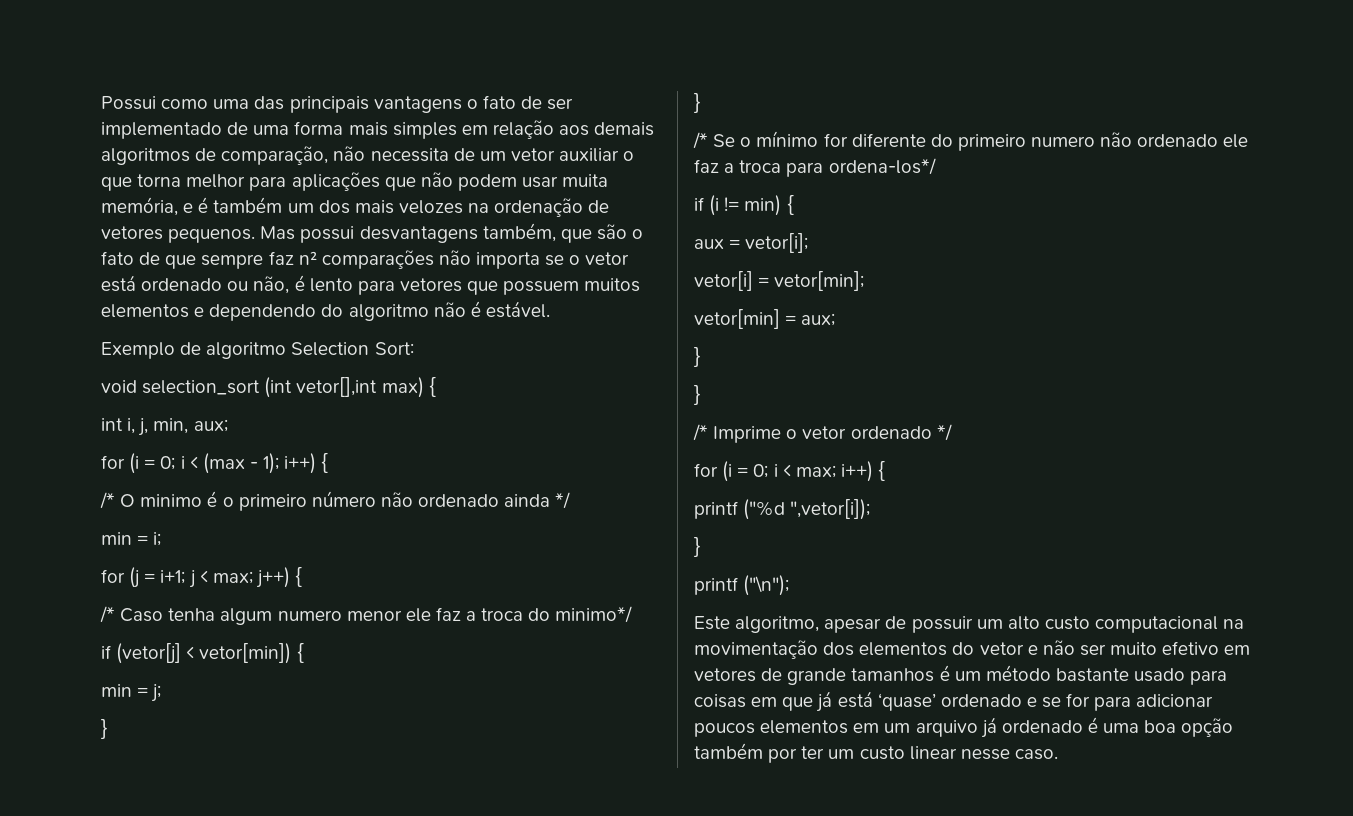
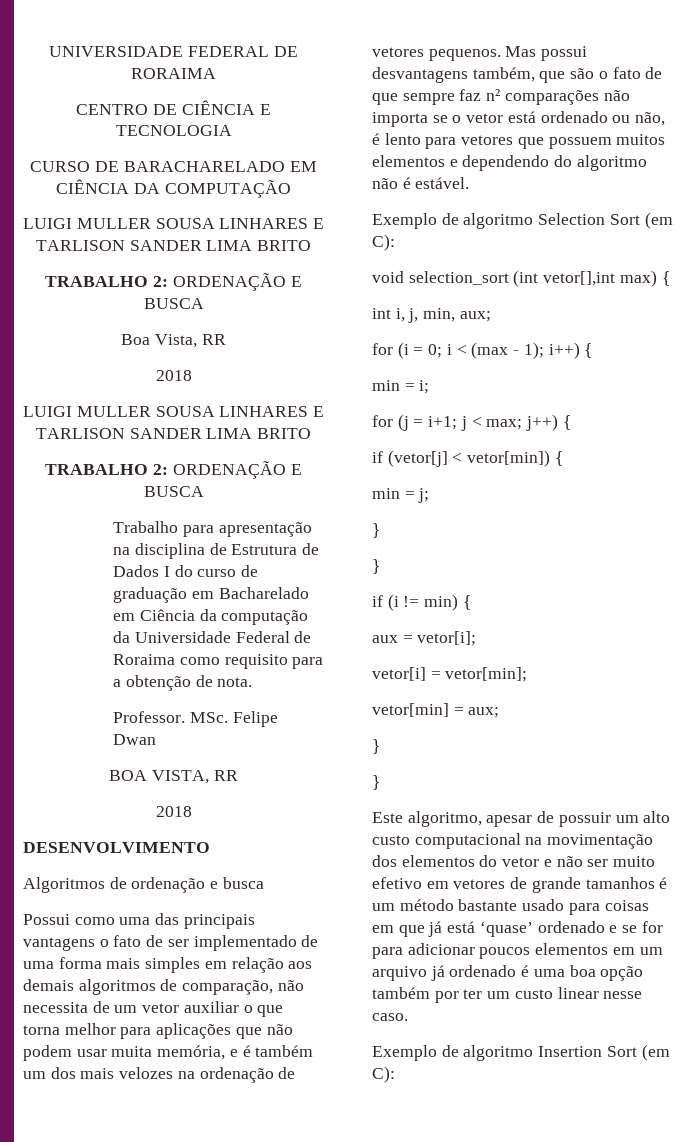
(101, 103) none -> [49,46,298,57] [131,68,216,79] [76,100,271,115] [115,125,232,136] [30,161,317,172] [56,179,291,198] [23,218,324,229] [35,240,312,251] [45,273,302,291] [143,298,204,309] [121,334,226,348] [155,370,192,381] [23,406,324,417] [35,428,312,439] [45,461,302,479] [143,486,204,497] [113,521,312,537] [113,543,320,559] [113,565,259,577] [113,587,309,603] [113,609,309,625] [113,631,312,643] [113,654,324,669] [113,675,253,691] [113,711,278,727] [113,734,157,745] [109,770,238,784] [155,806,192,817] [23,842,210,853] [23,877,264,893] UNIVERSIDADE FEDERAL DE RORAIMA // CENTRO DE CIÊNCIA E TECNOLOGIA // CURSO DE BARACHARELADO EM CIÊNCIA DA COMPUTAÇÃO // LUIGI MULLER SOUSA LINHARES E TARLISON SANDER LIMA BRITO // TRABALHO 2: ORDENAÇÃO E BUSCA // Boa Vista, RR // 2018 // LUIGI MULLER SOUSA LINHARES E TARLISON SANDER LIMA BRITO // TRABALHO 2: ORDENAÇÃO E BUSCA // Trabalho para apresentação na disciplina de Estrutura de Dados I do curso de graduação em Bacharelado em Ciência da computação da Universidade Federal de Roraima como requisito para a obtenção de nota. // Professor. MSc. Felipe Dwan // BOA VISTA, RR // 2018 // DESENVOLVIMENTO // Algoritmos de ordenação e busca //
[374,342,414,355] Sort: -> [609,212,673,229] [372,234,395,251] Sort (em C):
[100,491,571,511] // /* O minimo é o primeiro número não ordenado ainda */ -> (593, 350) none
[100,606,633,625] // /* Caso tenha algum numero menor ele faz a troca do minimo*/ -> (571, 422) none
[693,131,1249,151] [694,158,936,177] // /* Se o mínimo for diferente do primeiro numero não ordenado ele faz a troca para ordena-los*/ -> (380, 566) none
[693,424,952,443] [694,461,886,482] [694,499,871,520] [694,537,701,557] [694,575,790,596] // /* Imprime o vetor ordenado */ // for (i = 0; i < max; i++) { // printf ("%d ",vetor[i]); // } // printf ("\n"); -> (380, 782) none
(1058, 754) none -> [372,1044,670,1061] [372,1066,395,1083] // Exemplo de algoritmo Insertion Sort (em C):

